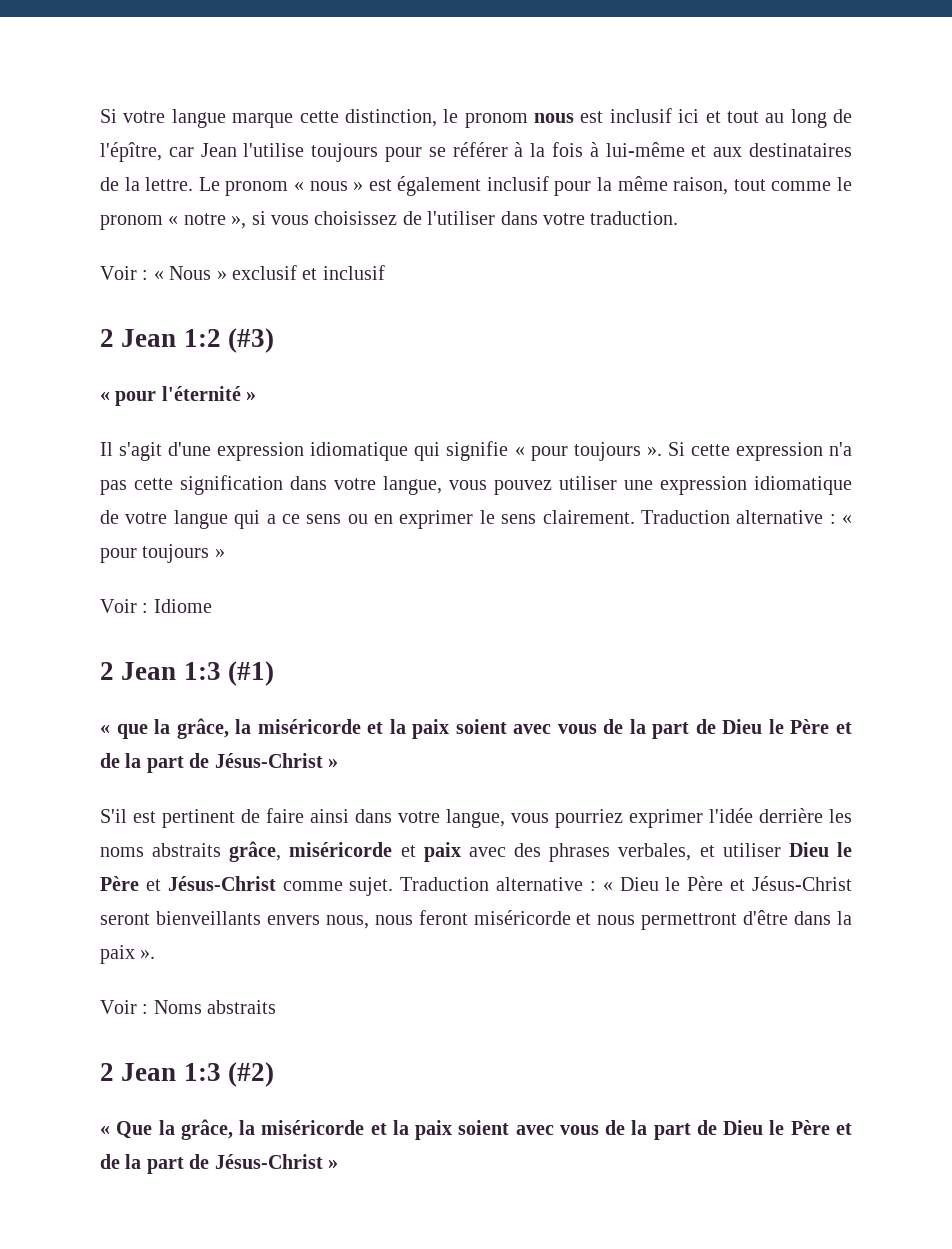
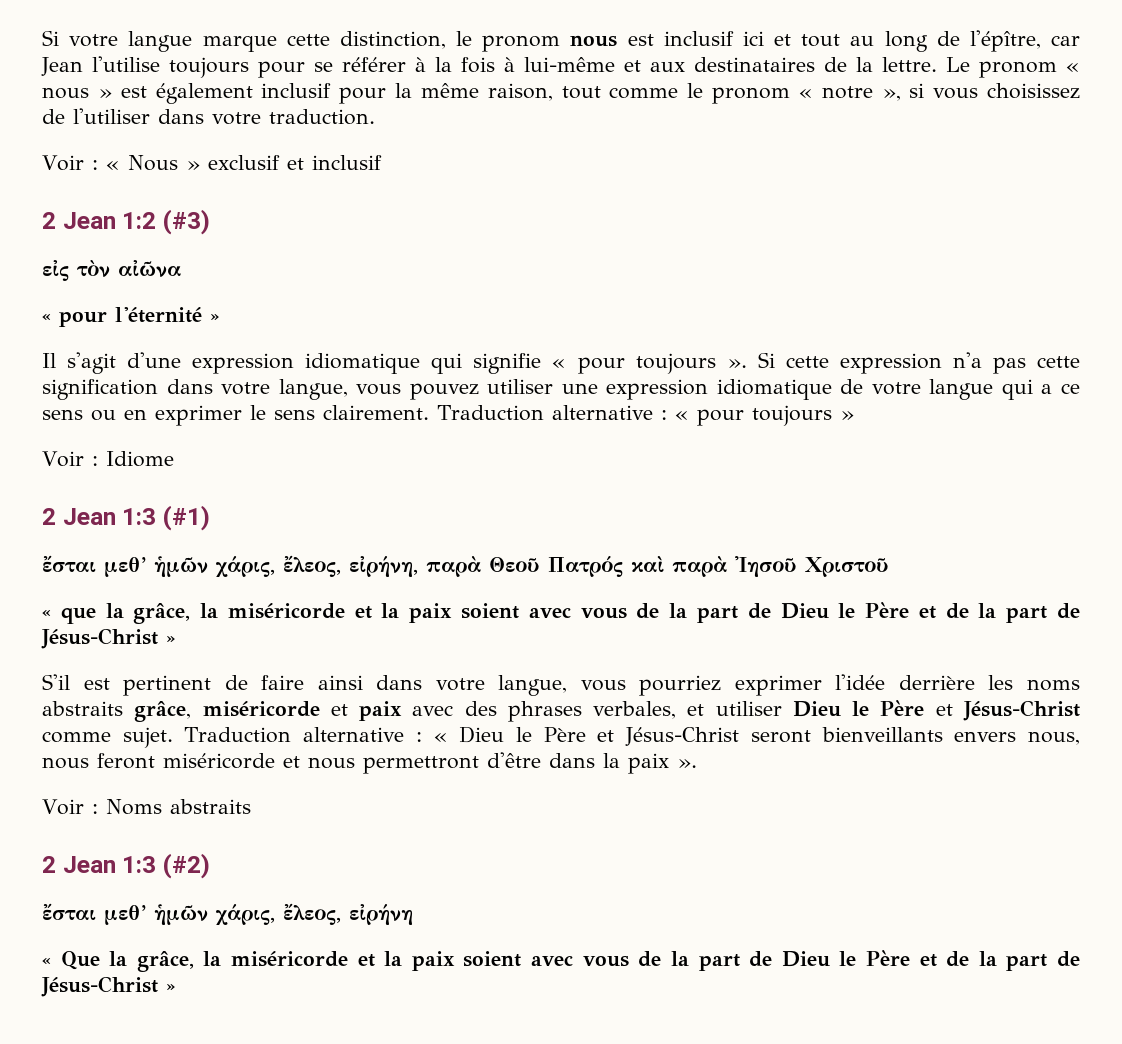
(274, 340) none -> [42,260,181,281] // εἰς τὸν αἰῶνα
(274, 673) none -> [42,555,890,577] // ἔσται μεθ’ ἡμῶν χάρις, ἔλεος, εἰρήνη, παρὰ Θεοῦ Πατρός καὶ παρὰ Ἰησοῦ Χριστοῦ
(274, 1074) none -> [42,903,414,925] // ἔσται μεθ’ ἡμῶν χάρις, ἔλεος, εἰρήνη

